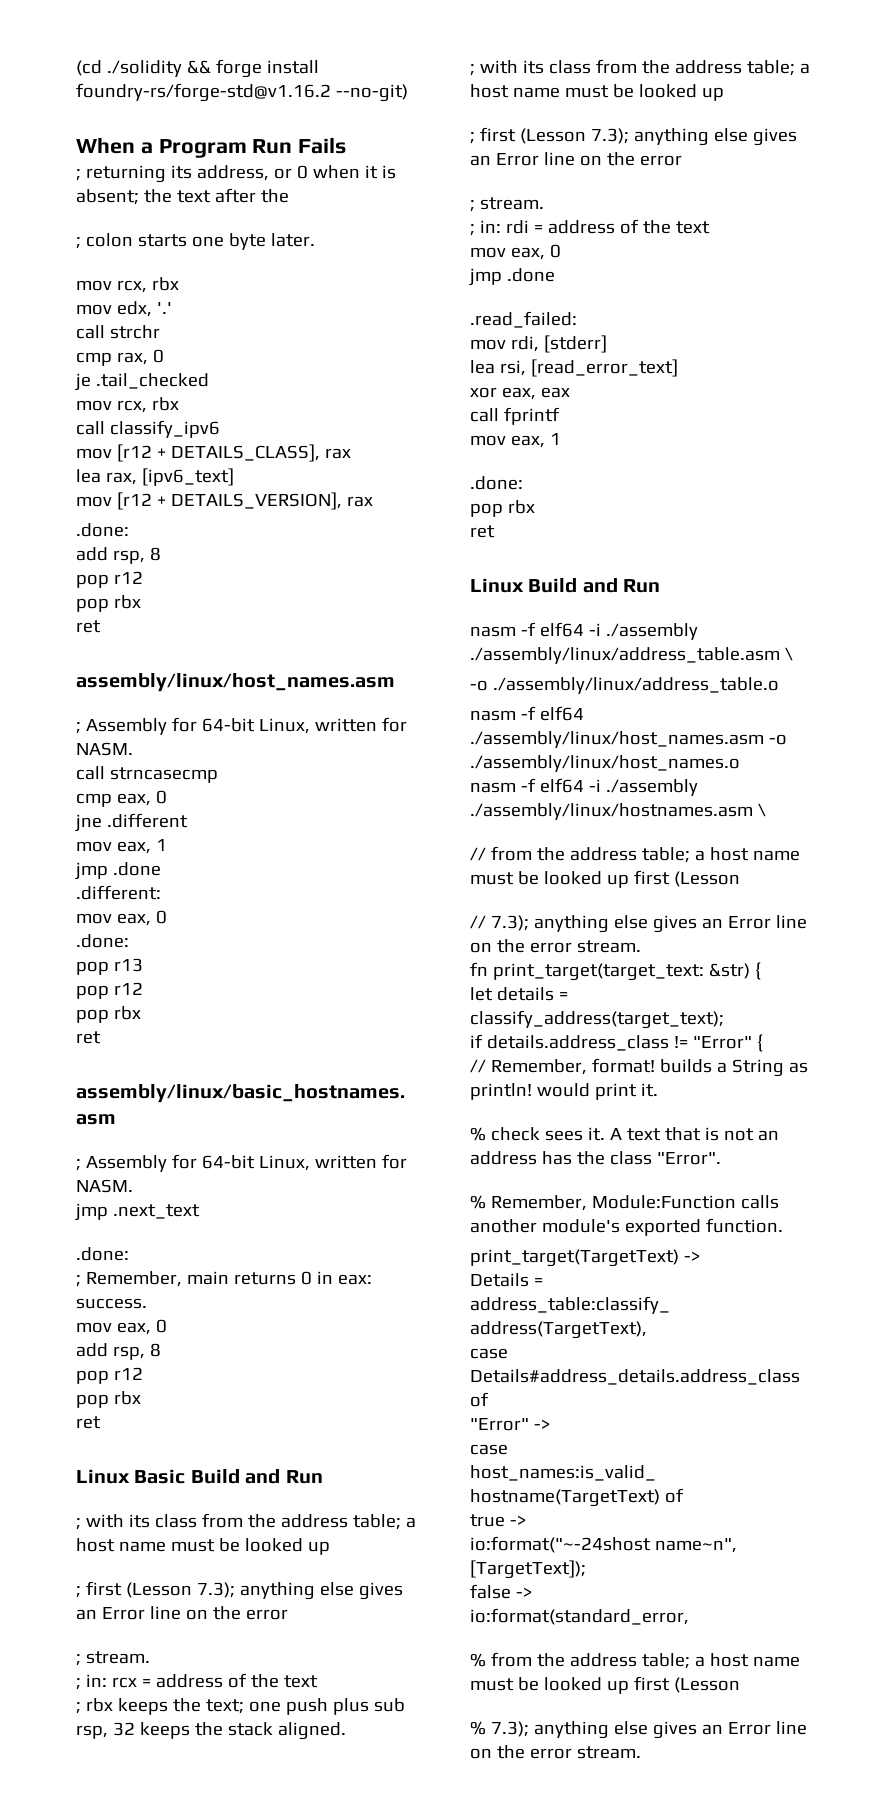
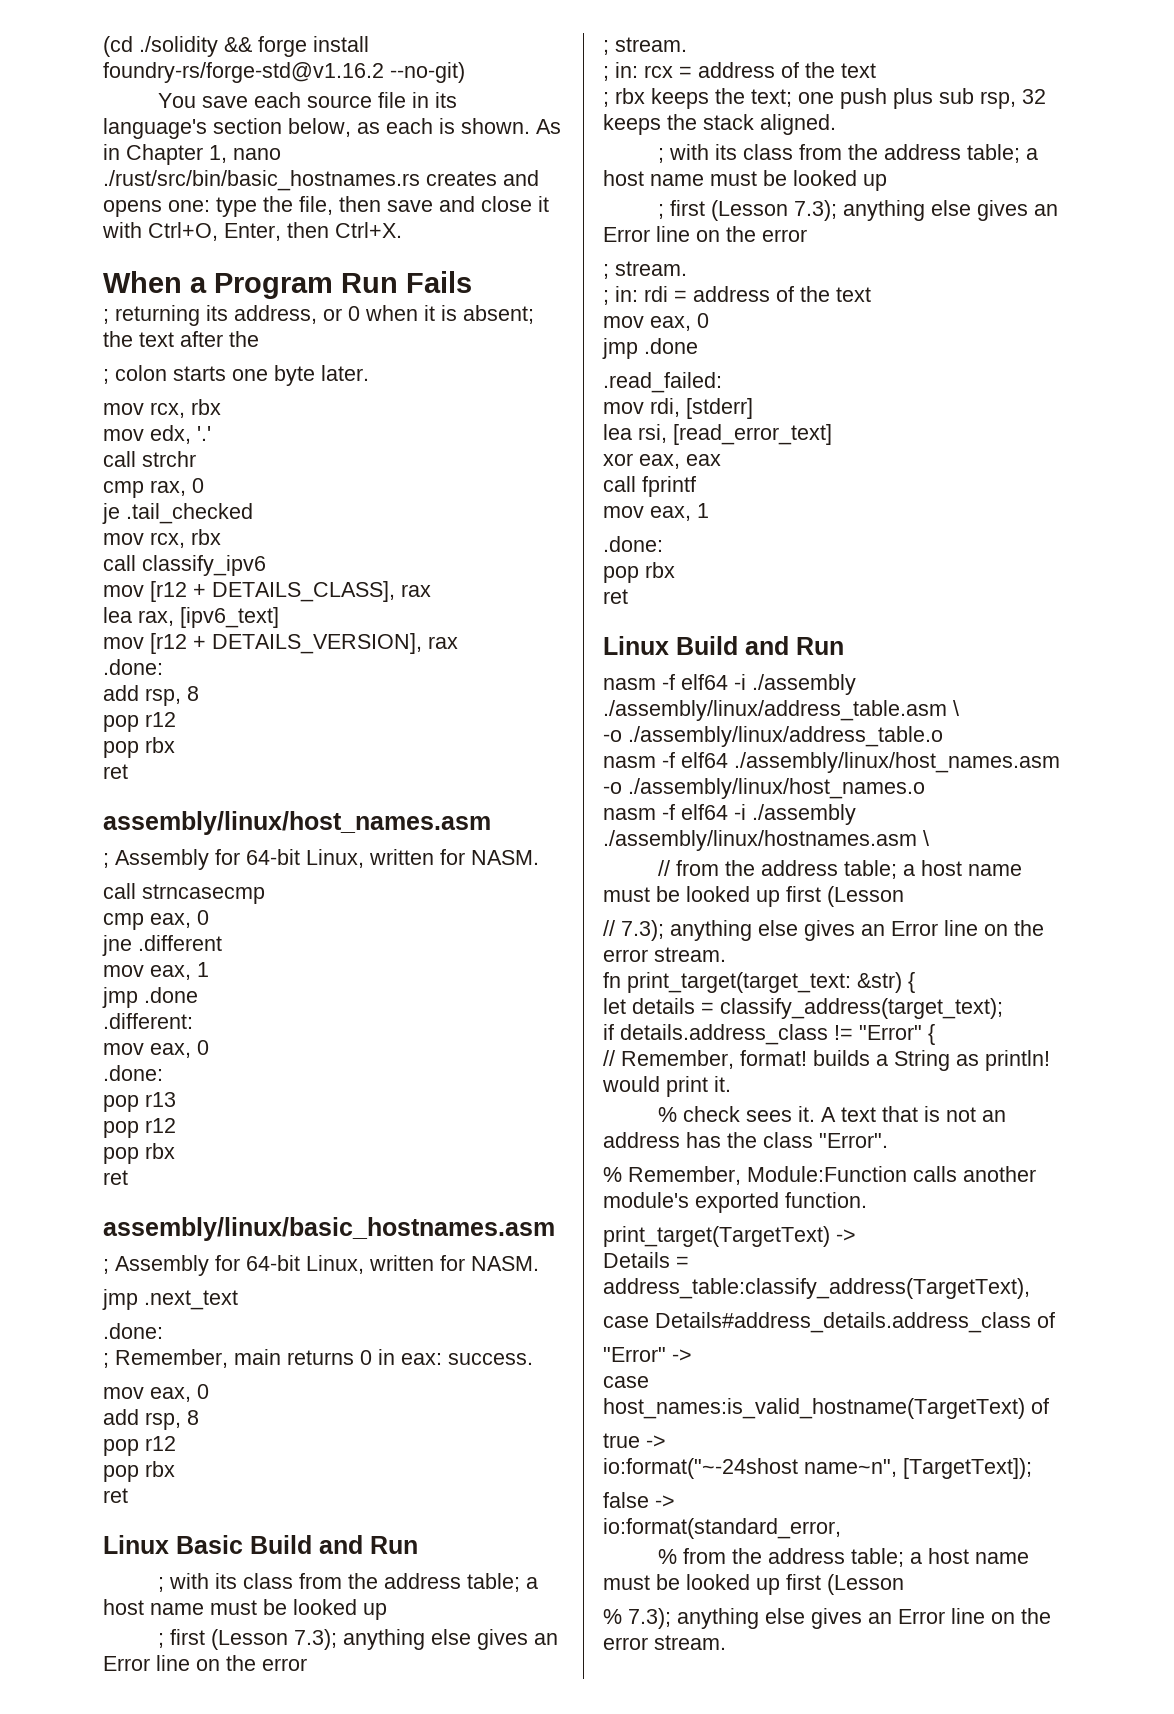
(408, 93) none -> [157,92,457,108] [103,118,561,139] [103,144,281,165] [103,170,539,191] [103,196,549,217] [102,222,402,241] // You save each source file in its language's section below, as each is shown. As in Chapter 1, nano ./rust/src/bin/basic_hostnames.rs creates and opens one: type the file, then save and close it with Ctrl+O, Enter, then Ctrl+X.

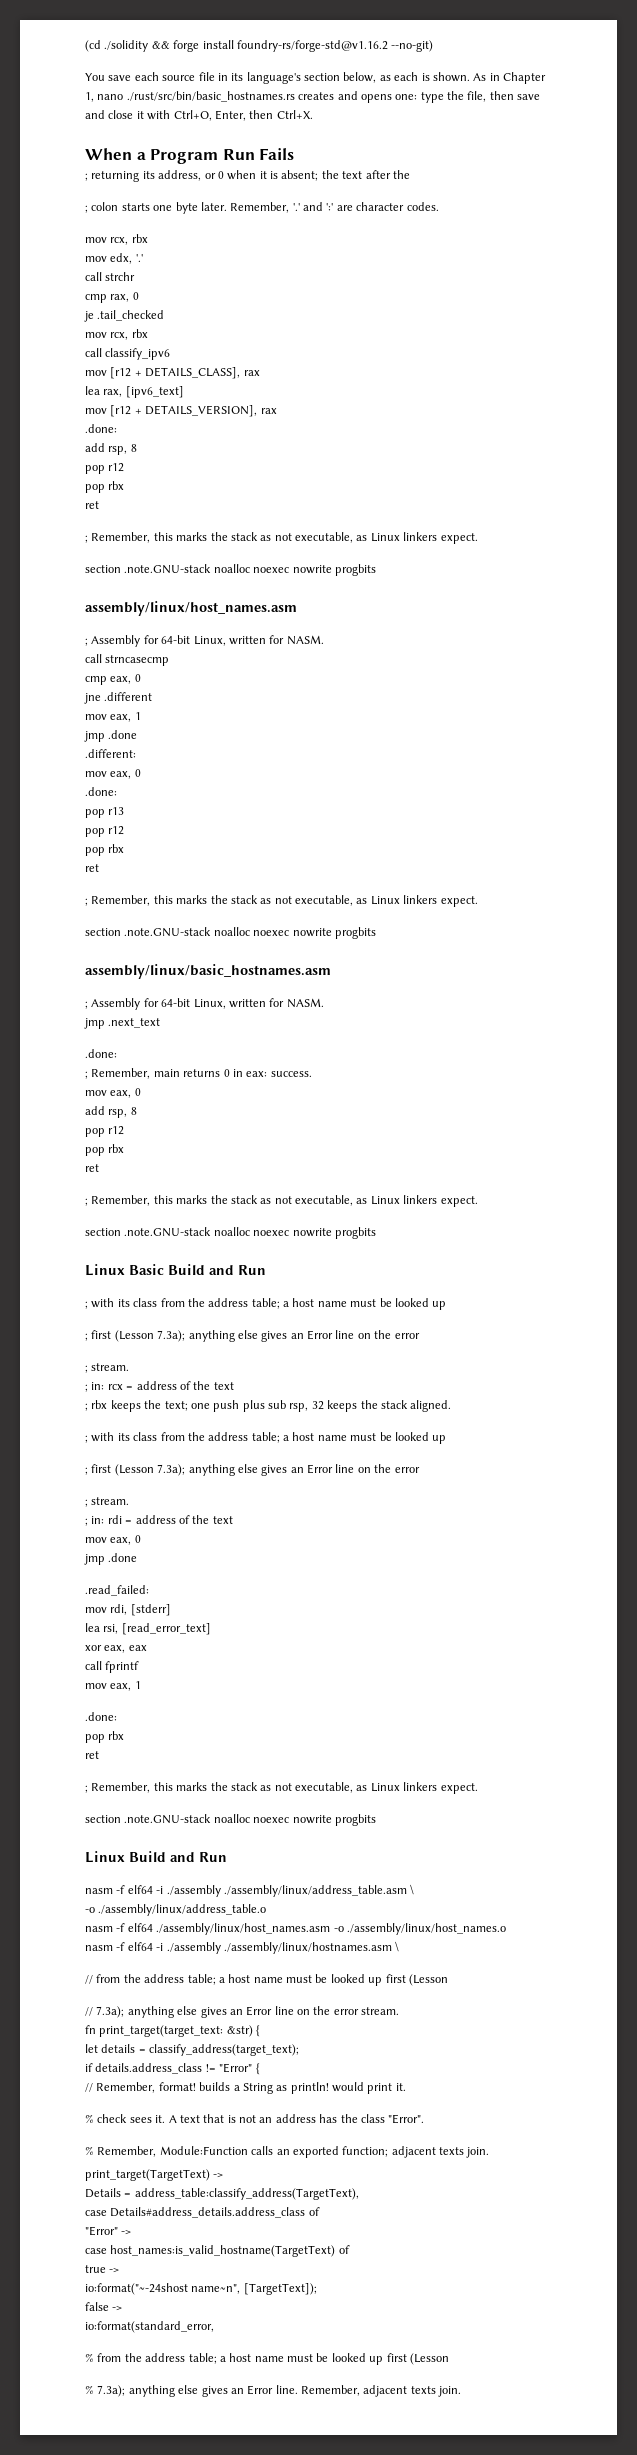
(369, 373) none -> [230,202,439,213] Remember, '.' and ':' are character codes.
(128, 771) none -> [85,532,478,544] [85,564,376,576] // ; Remember, this marks the stack as not executable, as Linux linkers expect. // section .note.GNU-stack noalloc noexec nowrite progbits
(128, 1177) none -> [85,895,478,907] [85,927,376,939] // ; Remember, this marks the stack as not executable, as Linux linkers expect. // section .note.GNU-stack noalloc noexec nowrite progbits
(128, 1495) none -> [85,1195,478,1207] [85,1227,376,1239] // ; Remember, this marks the stack as not executable, as Linux linkers expect. // section .note.GNU-stack noalloc noexec nowrite progbits
[293,1629,337,1650] 7.3); -> [157,1330,186,1342] 7.3a);
[793,200,837,221] 7.3); -> [157,1464,186,1476] 7.3a);
(628, 596) none -> [85,1782,478,1794] [85,1814,376,1826] // ; Remember, this marks the stack as not executable, as Linux linkers expect. // section .note.GNU-stack noalloc noexec nowrite progbits
[621,920,664,941] 7.3); -> [96,2006,125,2018] 7.3a);
[963,1166,1036,1182] [603,1192,867,1213] another module's exported function. -> [276,2146,490,2158] an exported function; adjacent texts join.
[628,1608,1051,1629] [603,1635,726,1650] 7.3); anything else gives an Error line on the error stream. -> [97,2385,462,2397] 7.3a); anything else gives an Error line. Remember, adjacent texts join.

